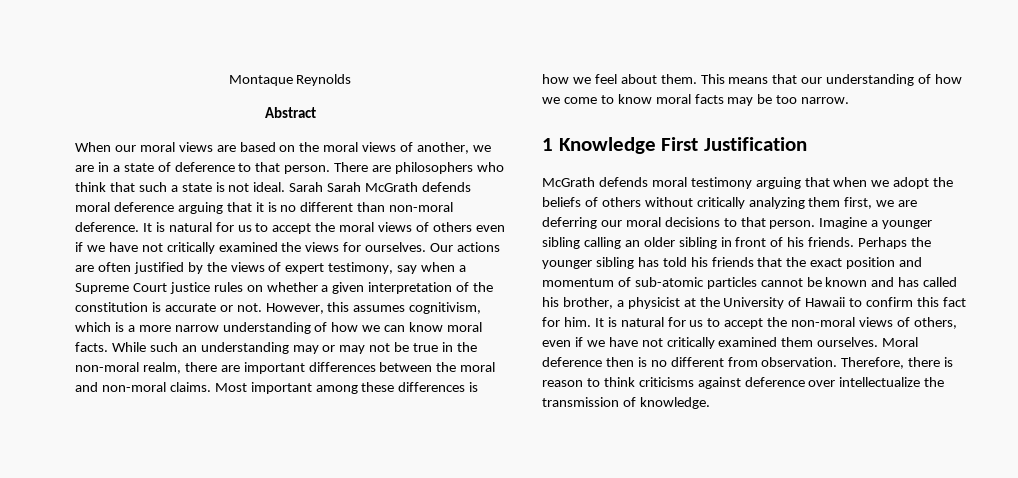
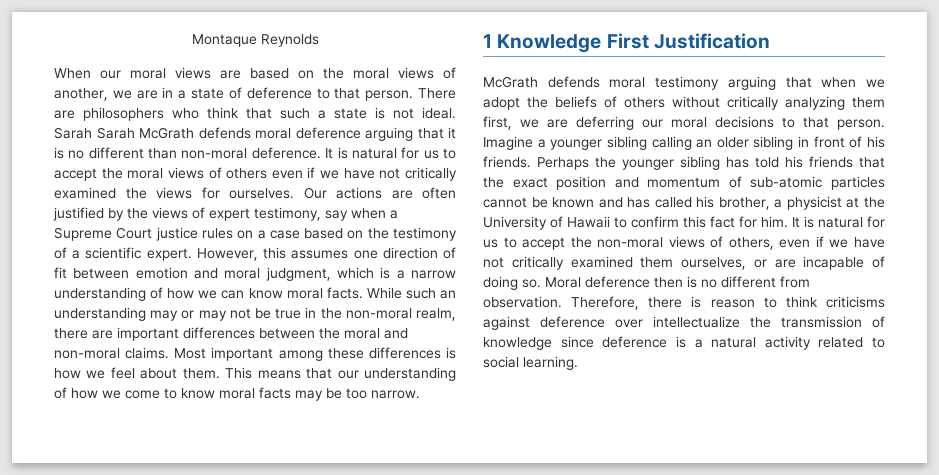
[264,107,316,118] // Abstract -> (319, 40) none
[266,282,494,294] [75,302,482,314] whether a given interpretation of the constitution is accurate or not. However, this assumes cognitivism, -> [257,227,458,241] [54,247,457,261] [54,267,331,281] a case based on the testimony of a scientific expert. However, this assumes one direction of fit between emotion and moral judgment,
[138,325,171,332] more -> (405, 274) none
[817,337,879,347] ourselves. -> [681,256,885,270] [483,276,541,290] ourselves, or are incapable of doing so.
[639,397,710,409] knowledge. -> [483,336,885,350] [483,356,578,370] knowledge since deference is a natural activity related to social learning.

